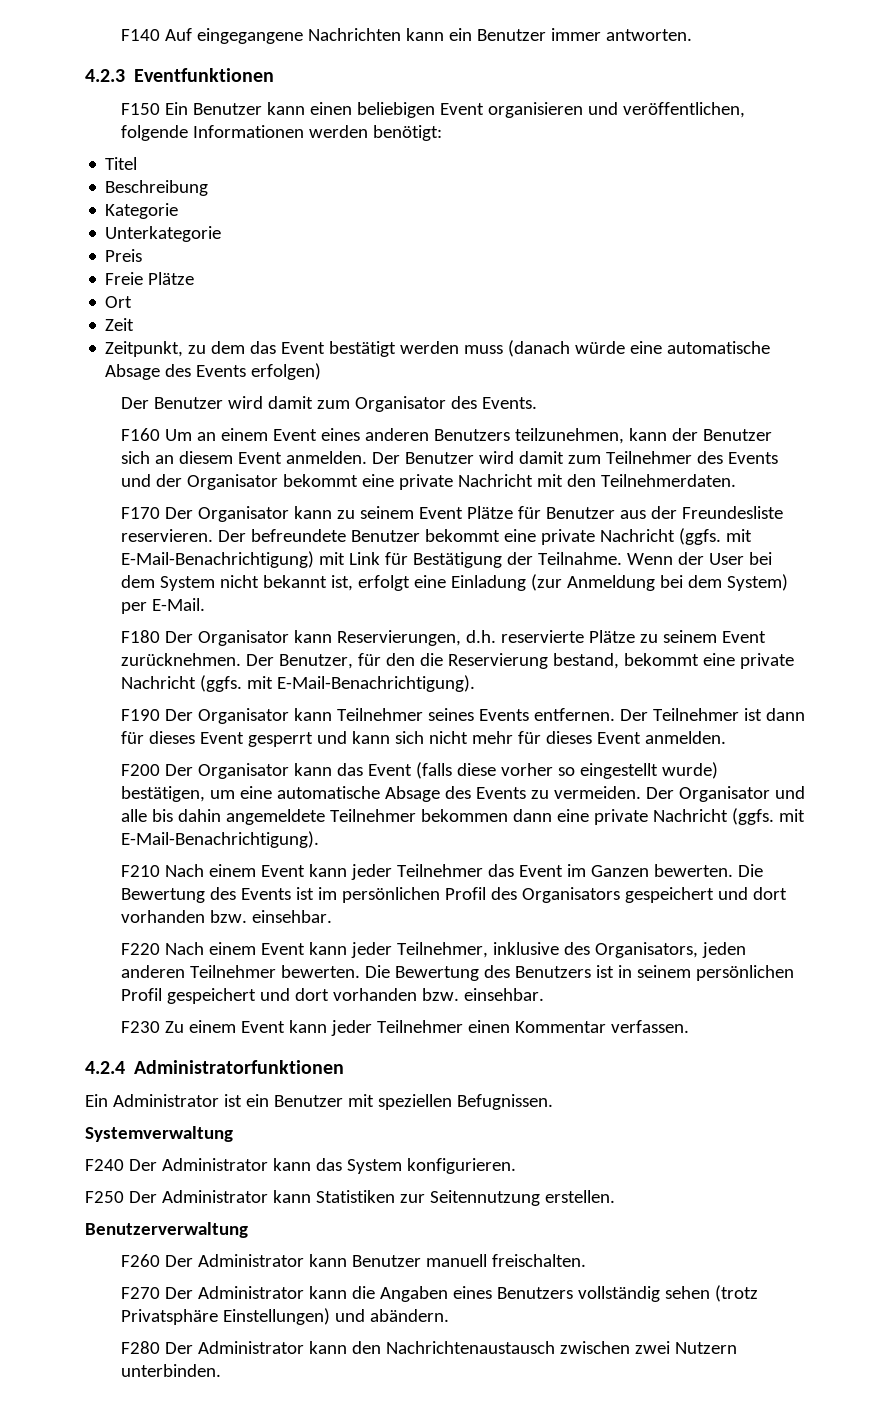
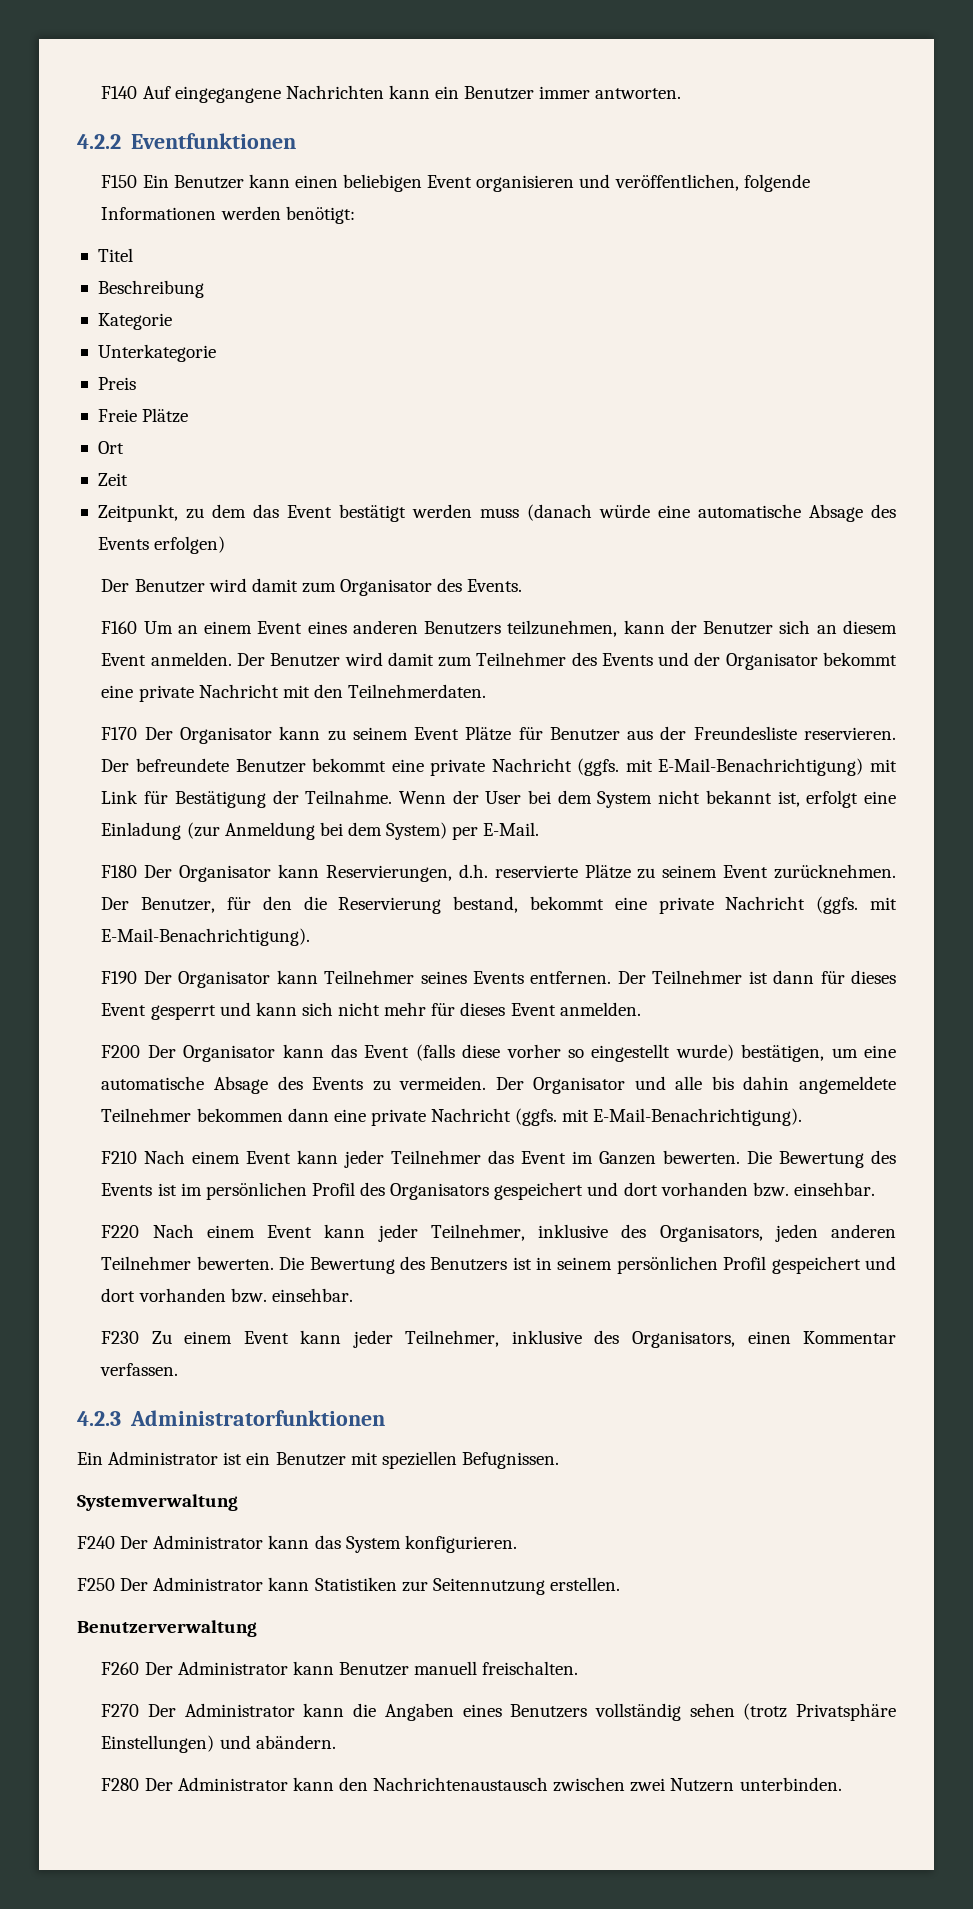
[85,69,125,82] 4.2.3 -> [77,134,121,149] 4.2.2
[377,1020,464,1033] Teilnehmer -> [405,1330,735,1348] Teilnehmer, inklusive des Organisators,
[85,1061,125,1074] 4.2.4 -> [77,1411,121,1426] 4.2.3

